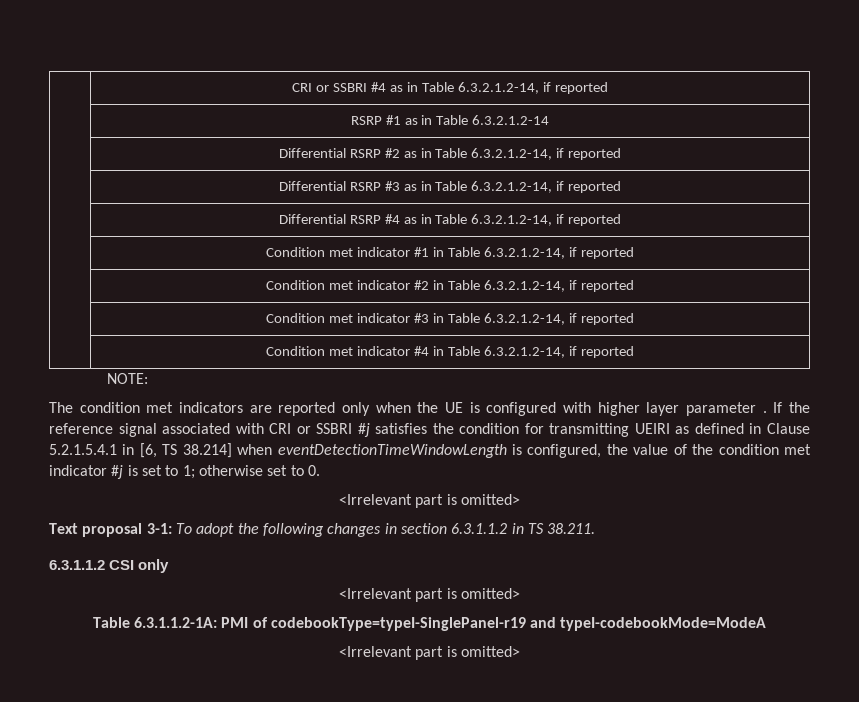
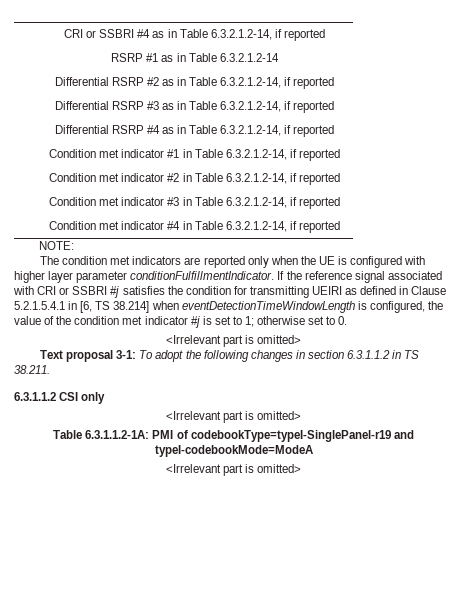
[762,411,767,413] . -> [130,271,275,280] conditionFulfillmentIndicator.

